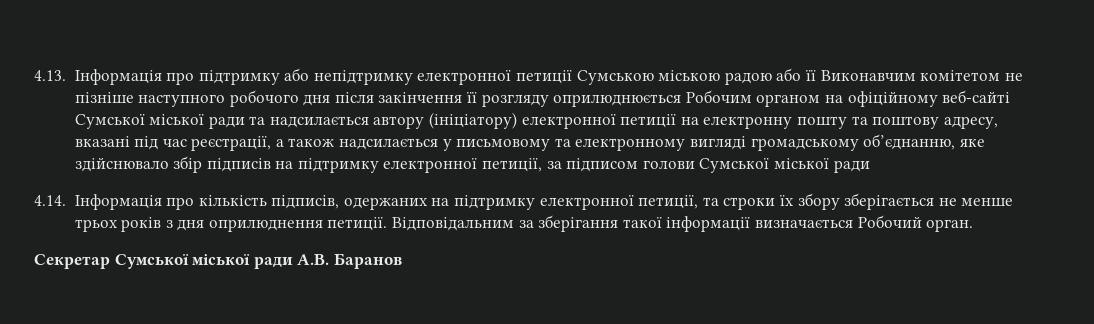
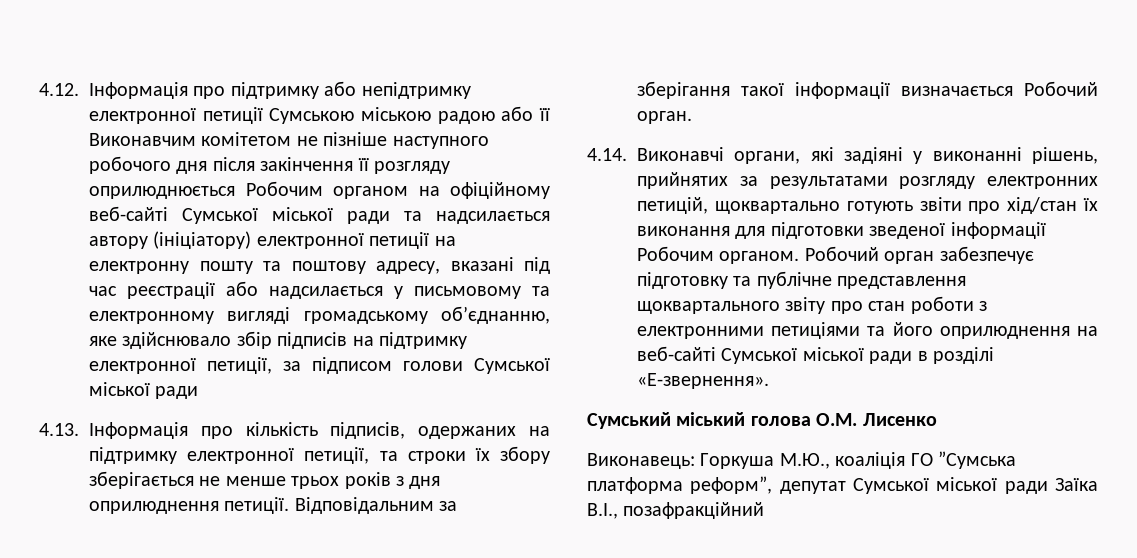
[34,70,66,81] 4.13. -> [39,83,79,96] 4.12.
[191,136,335,151] реєстрації, а також -> [127,281,258,299] реєстрації або
[34,195,66,206] 4.14. -> [39,423,79,436] 4.13.
[34,253,402,269] Секретар Сумської міської ради А.В. Баранов -> [587,147,1098,164] [637,172,1098,189] [637,197,1098,214] [637,222,1046,239] [637,246,1034,264] [637,271,967,289] [637,296,987,314] [637,322,1098,339] [637,346,994,364] [637,373,769,389] [587,412,937,429] [587,451,1016,469] [587,476,1098,494] [587,502,765,519] 4.14. Виконавчі органи, які задіяні у виконанні рішень, прийнятих за результатами розгляду електронних петицій, щоквартально готують звіти про хід/стан їх виконання для підготовки зведеної інформації Робочим органом. Робочий орган забезпечує підготовку та публічне представлення щоквартального звіту про стан роботи з електронними петиціями та його оприлюднення на веб-сайті Сумської міської ради в розділі «Е-звернення». // Сумський міський голова О.М. Лисенко // Виконавець: Горкуша М.Ю., коаліція ГО ”Сумська платформа реформ”, депутат Сумської міської ради Заїка В.І., позафракційний

